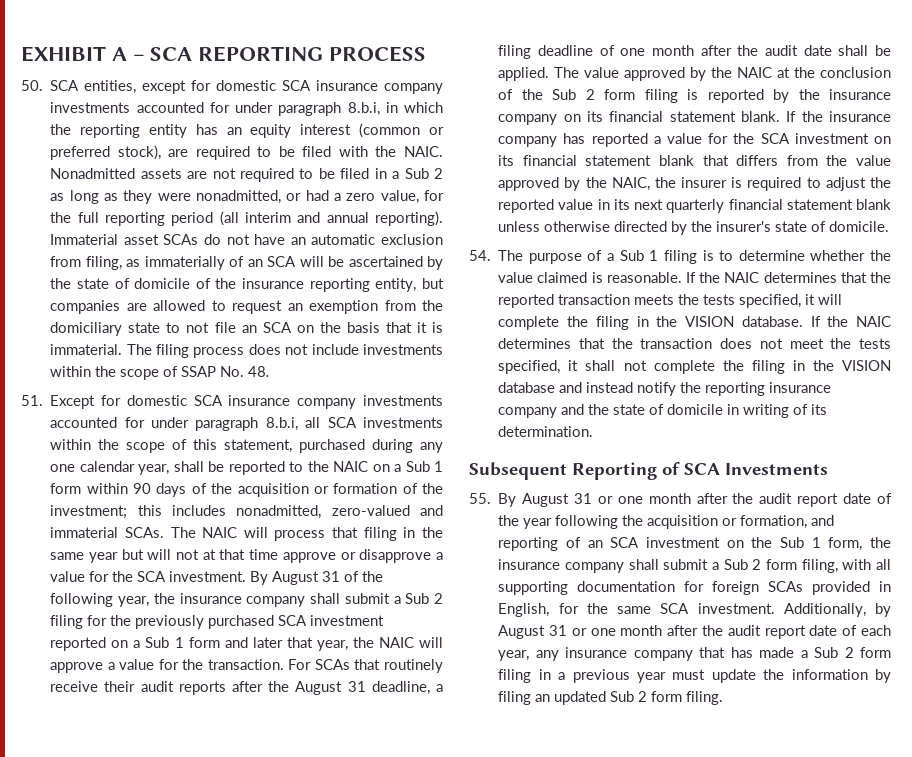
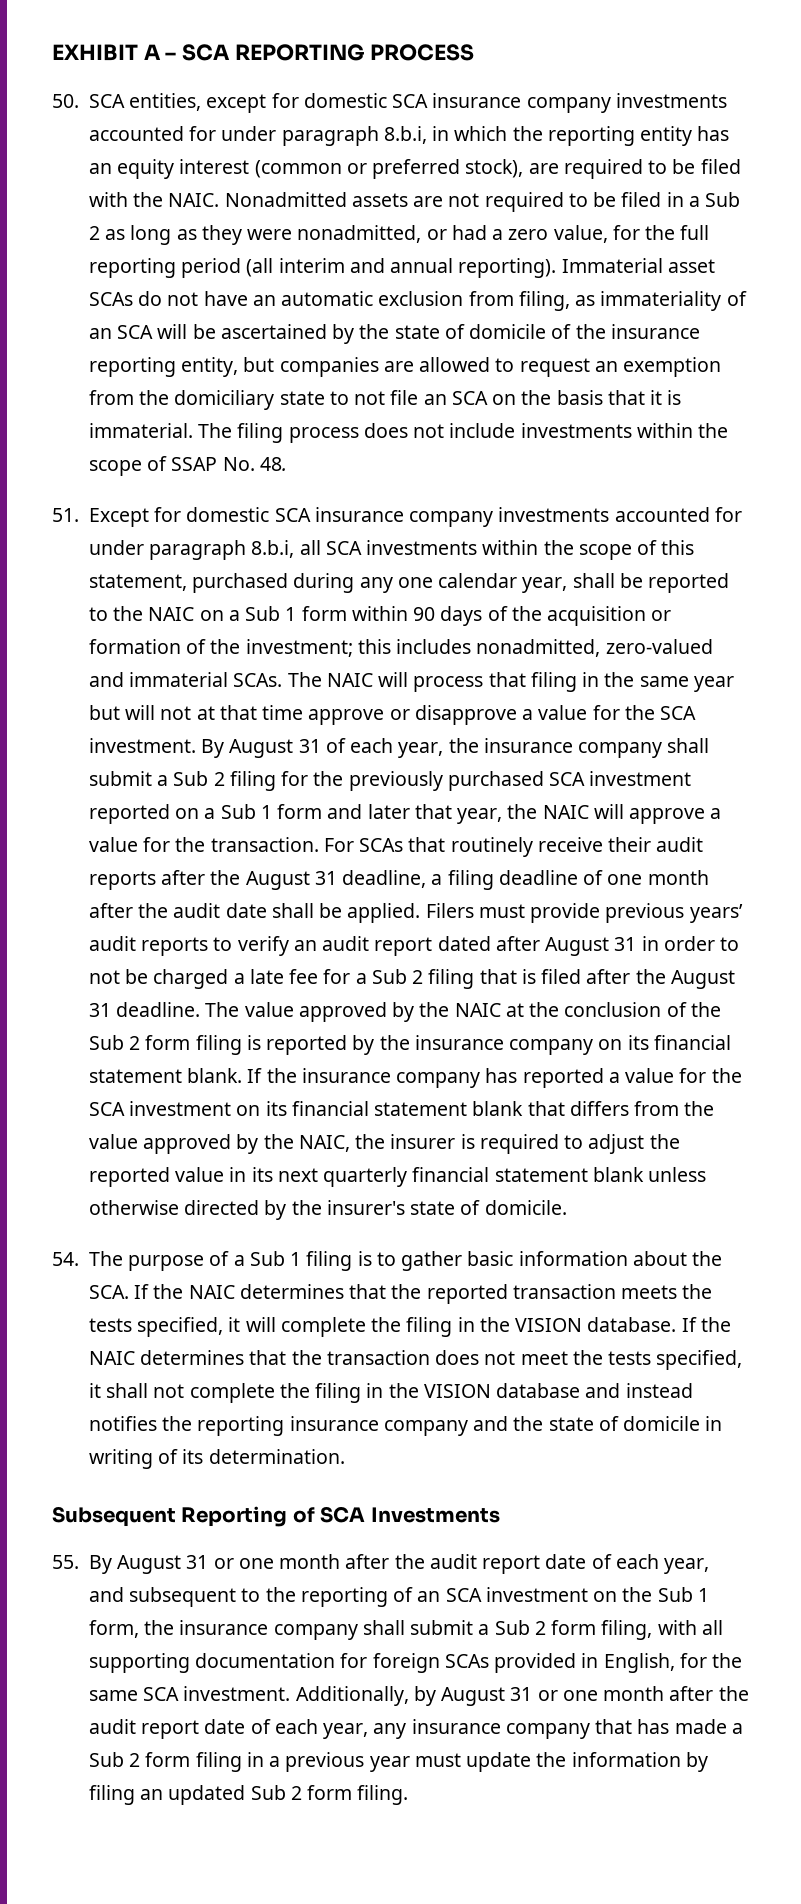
[144,256,225,270] immaterially -> [600,291,722,311] immateriality
[362,571,384,582] [50,593,114,607] the following -> [350,738,394,753] each
(550, 74) none -> [425,903,743,923] [88,936,740,956] [88,969,735,989] [88,1002,201,1017] Filers must provide previous years’ audit reports to verify an audit report dated after August 31 in order to not be charged a late fee for a Sub 2 filing that is filed after the August 31 deadline.
[738,250,892,261] [498,272,682,283] determine whether the value claimed is reasonable. -> [401,1251,723,1271] [88,1285,129,1299] gather basic information about the SCA.
[637,382,677,396] notify -> [88,1416,157,1431] notifies
[498,515,835,529] the year following the acquisition or formation, and -> [615,1554,710,1574] [88,1587,296,1607] each year, and subsequent to the

